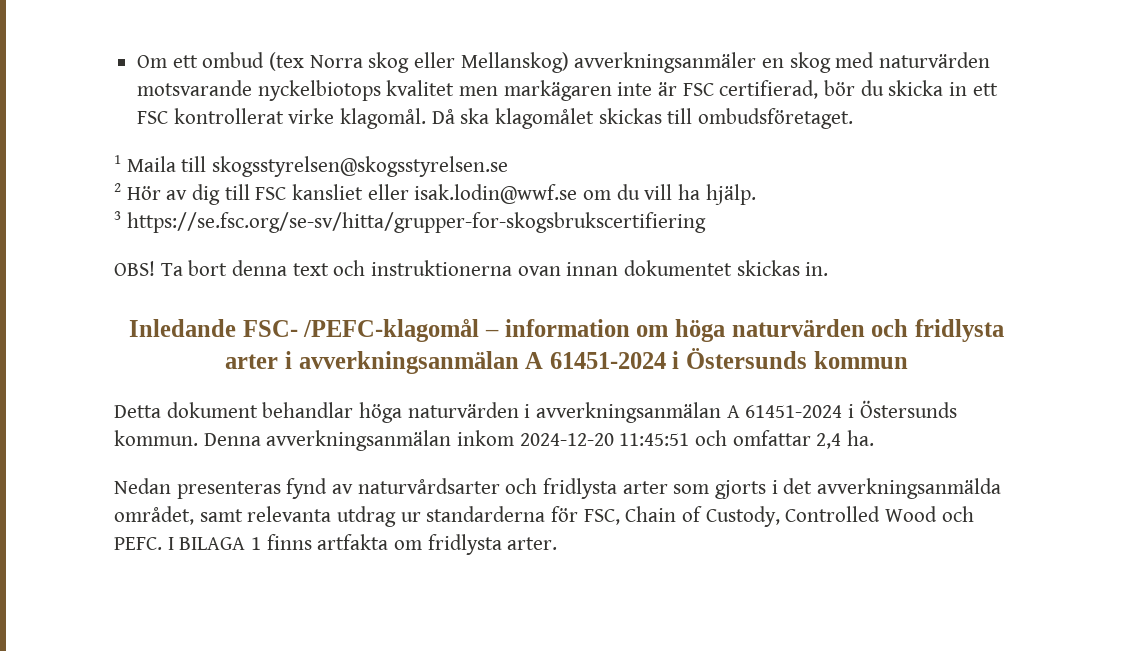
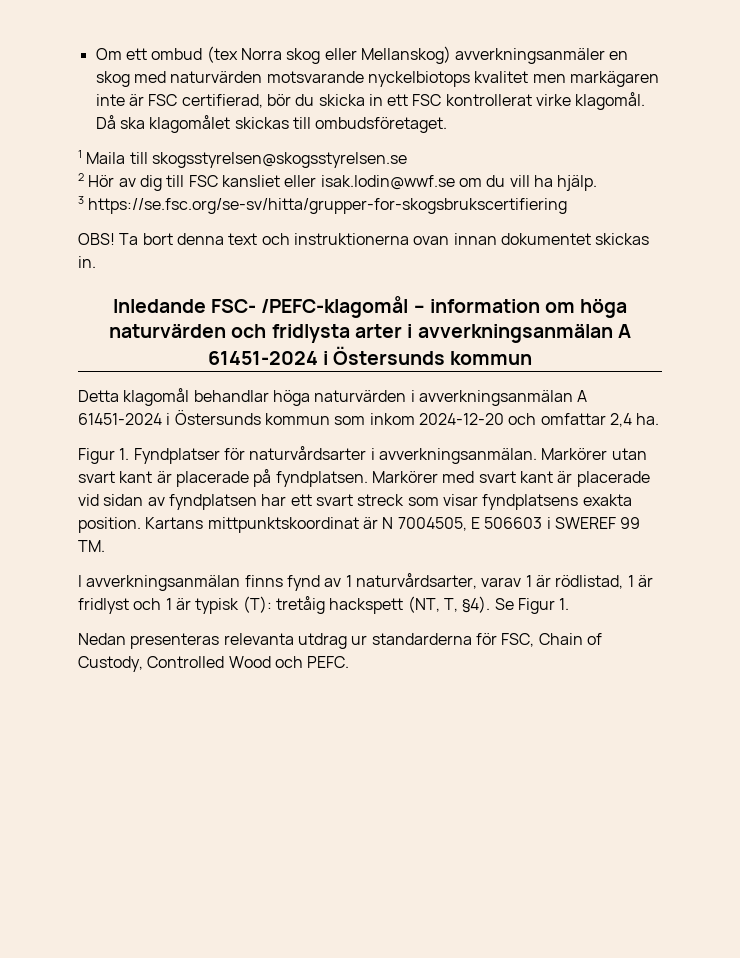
[166,402,258,418] dokument -> [123,388,190,406] klagomål
[114,430,452,451] kommun. Denna avverkningsanmälan -> [264,413,366,425] kommun som
[619,433,690,446] 11:45:51 -> (504, 419) none
[114,478,1002,499] [114,506,243,525] Nedan presenteras fynd av naturvårdsarter och fridlysta arter som gjorts i det avverkningsanmälda området, samt -> [78,446,647,464] [78,469,650,487] [78,494,632,510] [78,517,641,533] [78,540,105,552] [78,573,653,591] [78,596,570,614] [78,633,220,649] Figur 1. Fyndplatser för naturvårdsarter i avverkningsanmälan. Markörer utan svart kant är placerade på fyndplatsen. Markörer med svart kant är placerade vid sidan av fyndplatsen har ett svart streck som visar fyndplatsens exakta position. Kartans mittpunktskoordinat är N 7004505, E 506603 i SWEREF 99 TM. // I avverkningsanmälan finns fynd av 1 naturvårdsarter, varav 1 är rödlistad, 1 är fridlyst och 1 är typisk (T): tretåig hackspett (NT, T, §4). Se Figur 1. // Nedan presenteras
[167,534,558,555] I BILAGA 1 finns artfakta om fridlysta arter. -> (350, 662) none

